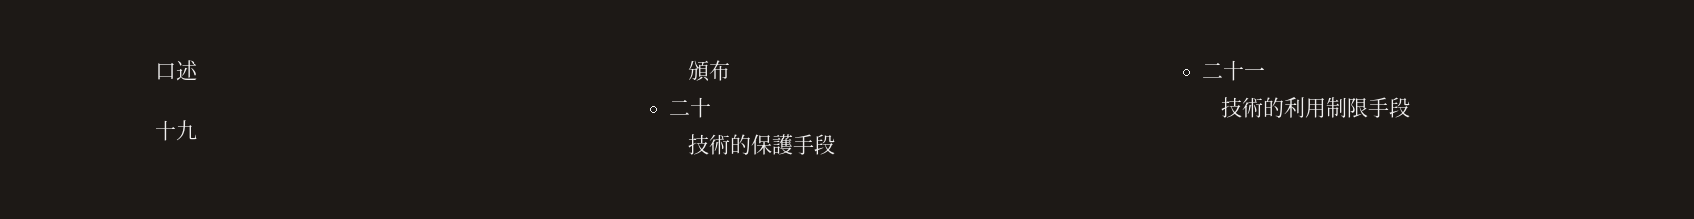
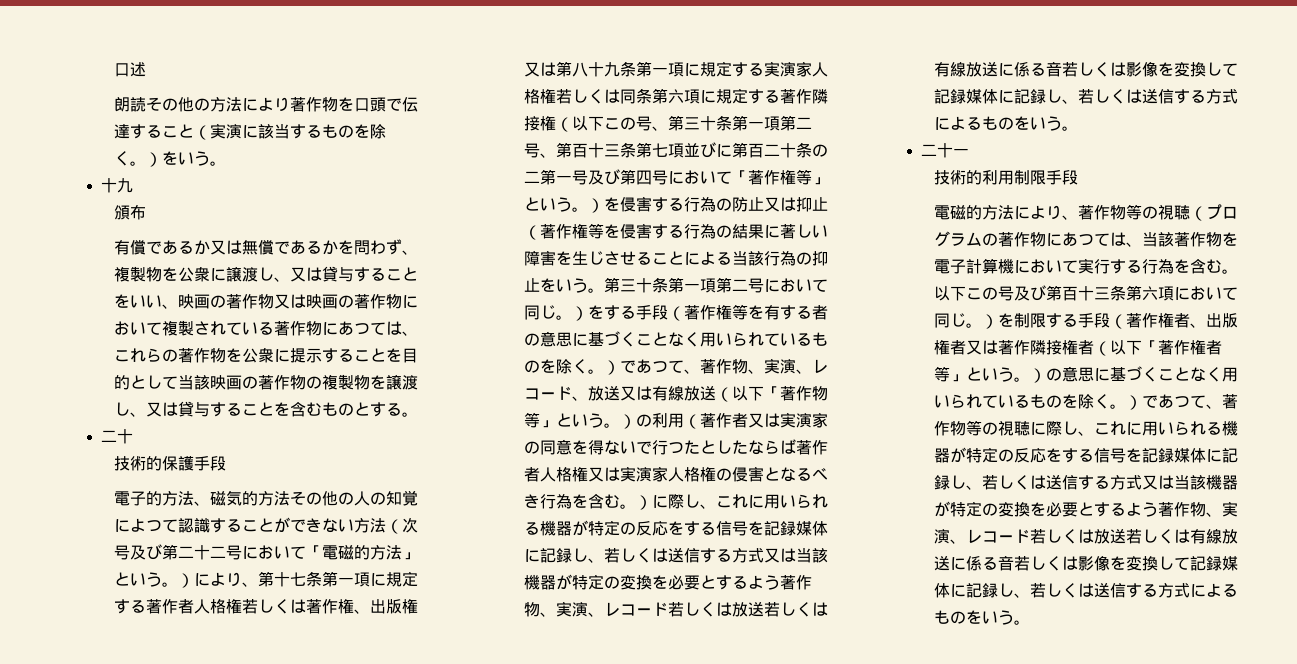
[154,120,197,141] [687,60,730,82] 十九 // 頒布 -> [114,97,419,112] [114,123,387,140] [114,151,227,167] [101,178,134,193] [114,204,147,220] [114,239,419,255] [114,266,419,282] [114,294,419,309] [114,320,419,336] [114,347,419,363] [114,374,419,390] [114,401,419,417] 朗読その他の方法により著作物を口頭で伝達すること（実演に該当するものを除く。）をいう。 // 十九 // 頒布 // 有償であるか又は無償であるかを問わず、複製物を公衆に譲渡し、又は貸与することをいい、映画の著作物又は映画の著作物において複製されている著作物にあつては、これらの著作物を公衆に提示することを目的として当該映画の著作物の複製物を譲渡し、又は貸与することを含むものとする。
(835, 144) none -> [114,490,419,506] [114,517,419,534] [114,544,419,560] [114,571,419,588] [114,599,419,614] [524,61,829,77] [524,88,829,104] [524,115,813,132] [524,142,829,158] [524,169,829,185] [524,196,829,213] [524,223,829,240] [524,250,829,266] [524,277,829,293] [524,304,829,321] [524,331,829,347] [524,358,829,375] [524,385,829,402] [524,412,829,429] [524,439,829,455] [524,466,829,482] [524,494,829,510] [524,520,829,536] [524,547,829,563] [524,574,813,590] [524,601,829,617] [934,61,1239,77] [934,88,1239,104] [934,116,1079,131] // 電子的方法、磁気的方法その他の人の知覚によつて認識することができない方法（次号及び第二十二号において「電磁的方法」という。）により、第十七条第一項に規定する著作者人格権若しくは著作権、出版権又は第八十九条第一項に規定する実演家人格権若しくは同条第六項に規定する著作隣接権（以下この号、第三十条第一項第二号、第百十三条第七項並びに第百二十条の二第一号及び第四号において「著作権等」という。）を侵害する行為の防止又は抑止（著作権等を侵害する行為の結果に著しい障害を生じさせることによる当該行為の抑止をいう。第三十条第一項第二号において同じ。）をする手段（著作権等を有する者の意思に基づくことなく用いられているものを除く。）であつて、著作物、実演、レコード、放送又は有線放送（以下「著作物等」という。）の利用（著作者又は実演家の同意を得ないで行つたとしたならば著作者人格権又は実演家人格権の侵害となるべき行為を含む。）に際し、これに用いられる機器が特定の反応をする信号を記録媒体に記録し、若しくは送信する方式又は当該機器が特定の変換を必要とするよう著作物、実演、レコード若しくは放送若しくは有線放送に係る音若しくは影像を変換して記録媒体に記録し、若しくは送信する方式によるものをいう。
(1410, 107) none -> [934,204,1239,221] [934,231,1239,247] [934,258,1239,274] [934,285,1239,301] [934,313,1239,329] [934,340,1223,356] [934,366,1239,383] [934,394,1239,410] [934,420,1239,436] [934,447,1239,463] [934,474,1239,490] [934,501,1239,517] [934,528,1239,544] [934,555,1239,571] [934,582,1239,598] [934,610,1031,625] // 電磁的方法により、著作物等の視聴（プログラムの著作物にあつては、当該著作物を電子計算機において実行する行為を含む。以下この号及び第百十三条第六項において同じ。）を制限する手段（著作権者、出版権者又は著作隣接権者（以下「著作権者等」という。）の意思に基づくことなく用いられているものを除く。）であつて、著作物等の視聴に際し、これに用いられる機器が特定の反応をする信号を記録媒体に記録し、若しくは送信する方式又は当該機器が特定の変換を必要とするよう著作物、実演、レコード若しくは放送若しくは有線放送に係る音若しくは影像を変換して記録媒体に記録し、若しくは送信する方式によるものをいう。

